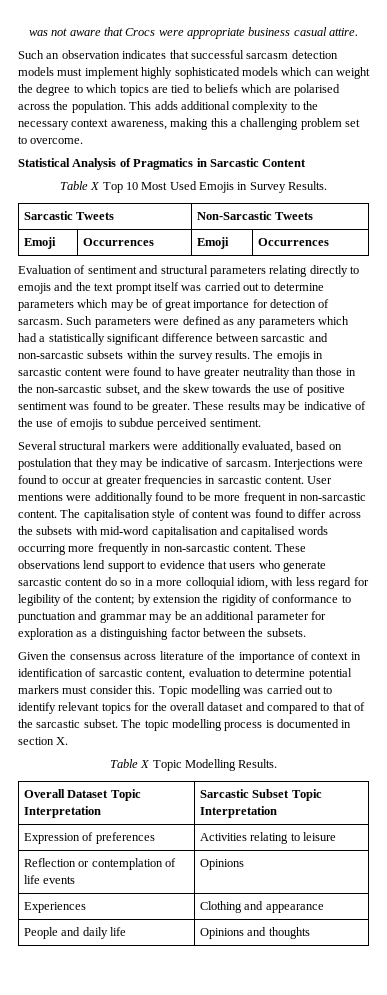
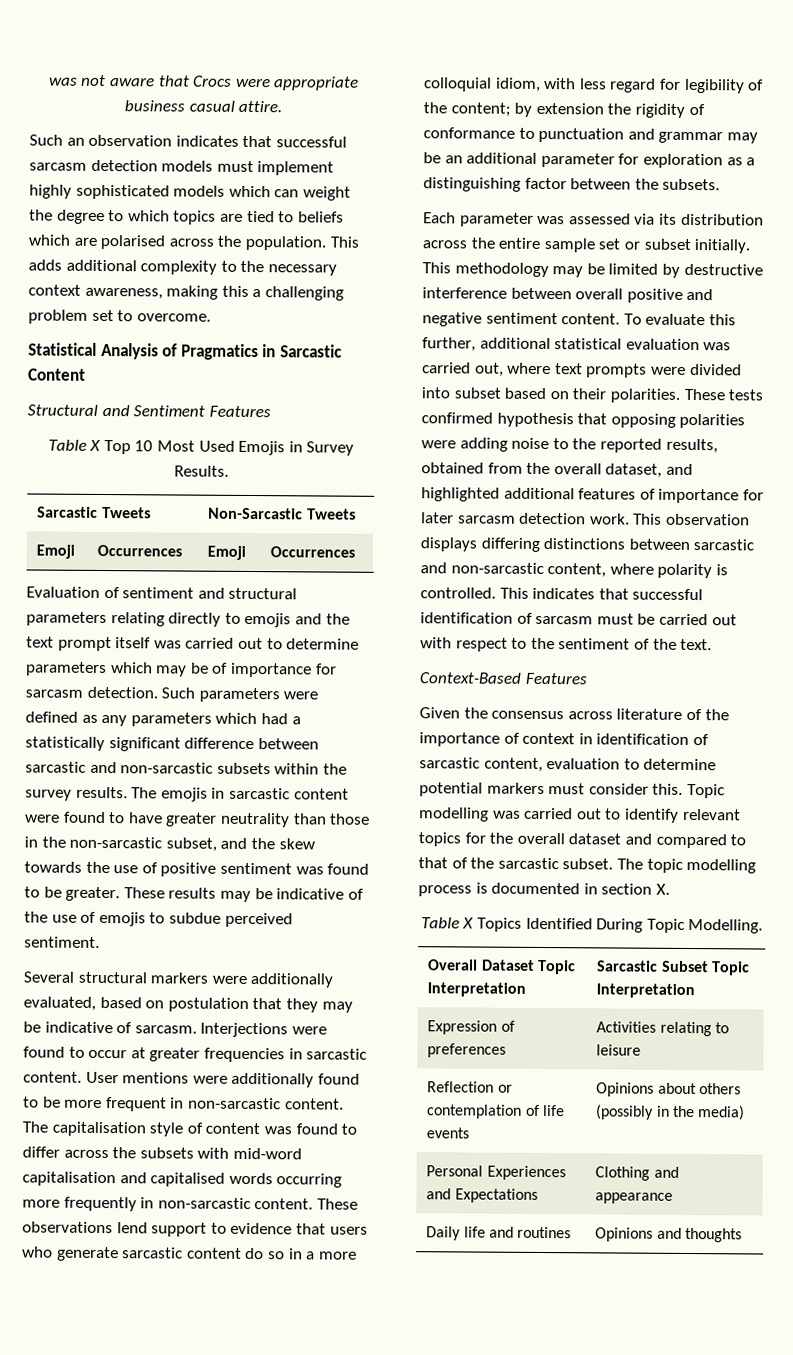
(307, 163) none -> [27,404,271,418] // Structural and Sentiment Features
[164,299,330,311] [18,319,63,325] great importance for detection of sarcasm. -> [230,662,337,678] [25,686,158,699] importance for sarcasm detection.
(306, 632) none -> [423,212,764,227] [422,237,751,254] [422,262,763,278] [422,287,714,303] [422,312,736,327] [422,337,732,352] [422,362,742,378] [421,387,764,403] [421,412,746,429] [421,437,718,454] [421,462,693,478] [421,487,764,504] [421,512,750,526] [420,537,755,552] [420,562,728,579] [420,587,704,601] [420,612,737,626] [420,637,713,652] [419,672,588,685] // Each parameter was assessed via its distribution across the entire sample set or subset initially. This methodology may be limited by destructive interference between overall positive and negative sentiment content. To evaluate this further, additional statistical evaluation was carried out, where text prompts were divided into subset based on their polarities. These tests confirmed hypothesis that opposing polarities were adding noise to the reported results, obtained from the overall dataset, and highlighted additional features of importance for later sarcasm detection work. This observation displays differing distinctions between sarcastic and non-sarcastic content, where polarity is controlled. This indicates that successful identification of sarcasm must be carried out with respect to the sentiment of the text. // Context-Based Features
[152,759,278,771] Topic Modelling Results. -> [476,917,764,934] Topics Identified During Topic Modelling.
(244, 864) // -> [657,1082,741,1095] [595,1104,745,1121] [426,1165,484,1177] about others (possibly in the media) // Personal
(86, 907) none -> [426,1188,538,1203] and Expectations
[23,927,126,939] People and daily life -> [426,1226,571,1241] Daily life and routines

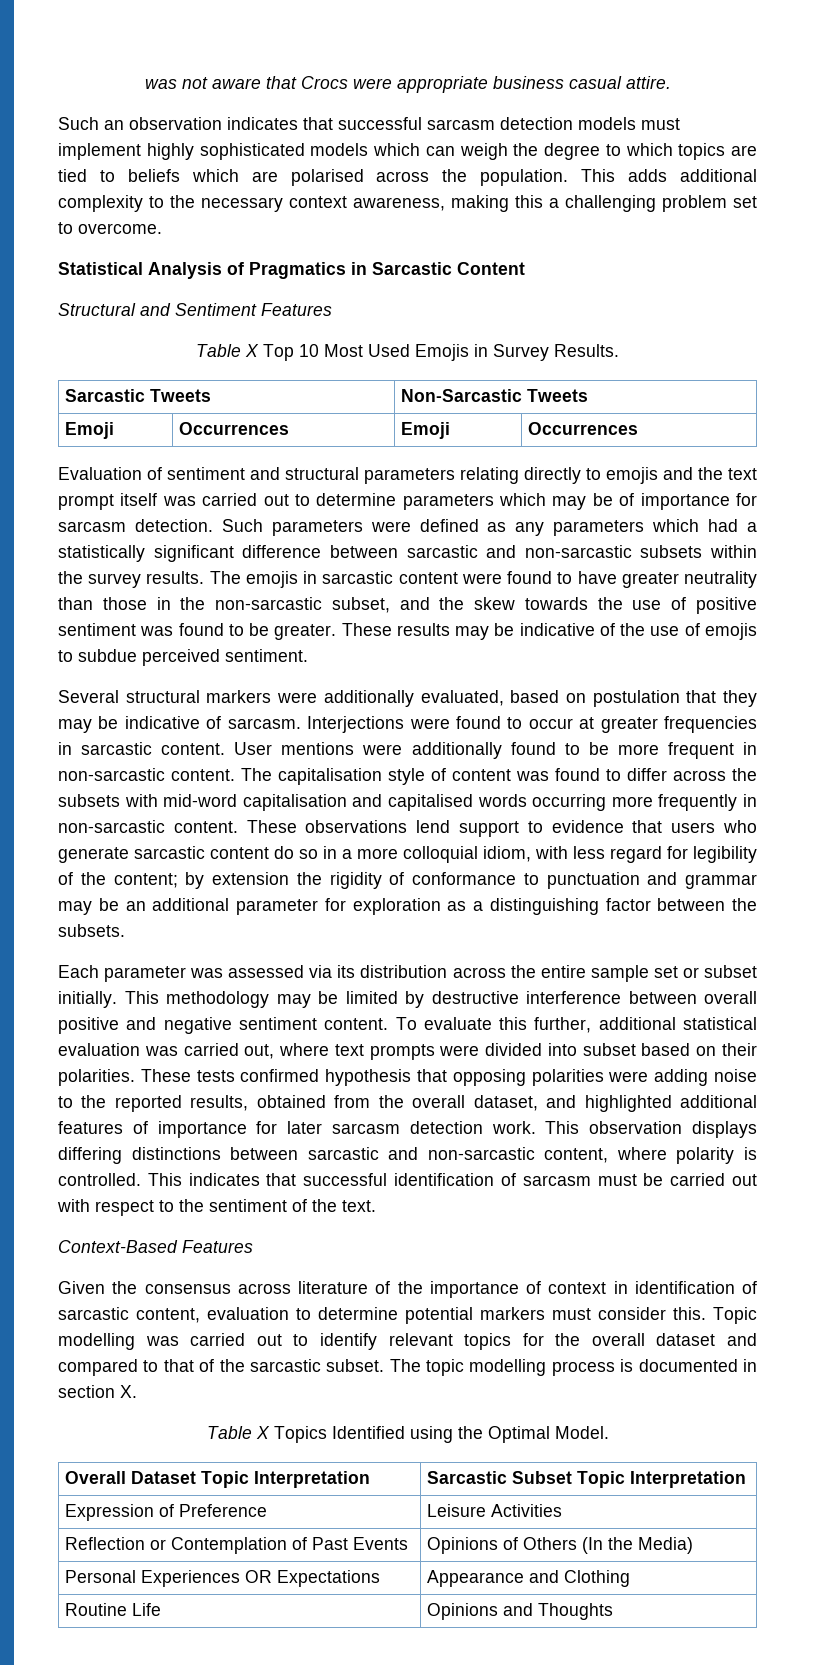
[302,186,351,201] weight -> [459,143,508,160] weigh
[596,918,764,934] During Topic Modelling. -> [409,1426,609,1443] using the Optimal Model.
[427,1043,507,1058] preferences | -> [179,1504,268,1517] [427,1504,487,1517] Preference | Leisure
[659,1021,729,1037] [596,1044,642,1056] relating to leisure -> (563, 1510) none
[427,1104,565,1119] [426,1127,470,1139] [596,1082,741,1097] [595,1104,745,1121] contemplation of life events | Opinions about others (possibly in the media) -> [171,1537,409,1554] [427,1537,694,1554] Contemplation of Past Events | Opinions of Others (In the Media)
[426,1188,452,1200] and -> [245,1570,273,1583] OR
(538, 1195) none -> [427,1570,560,1587] Appearance and
[653,1166,679,1178] [595,1192,674,1204] [426,1226,571,1241] and appearance // Daily life and routines -> [65,1603,162,1616] // Routine Life
[684,1227,742,1243] thoughts -> [538,1603,614,1620] Thoughts

